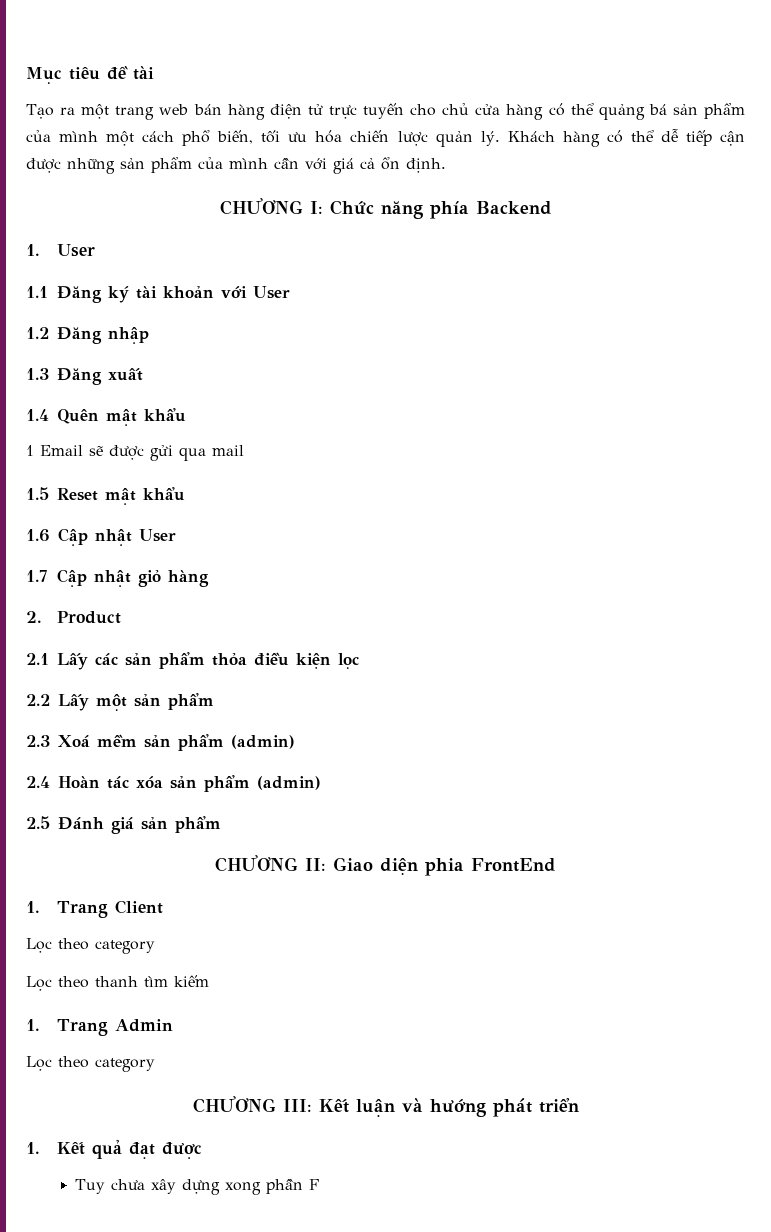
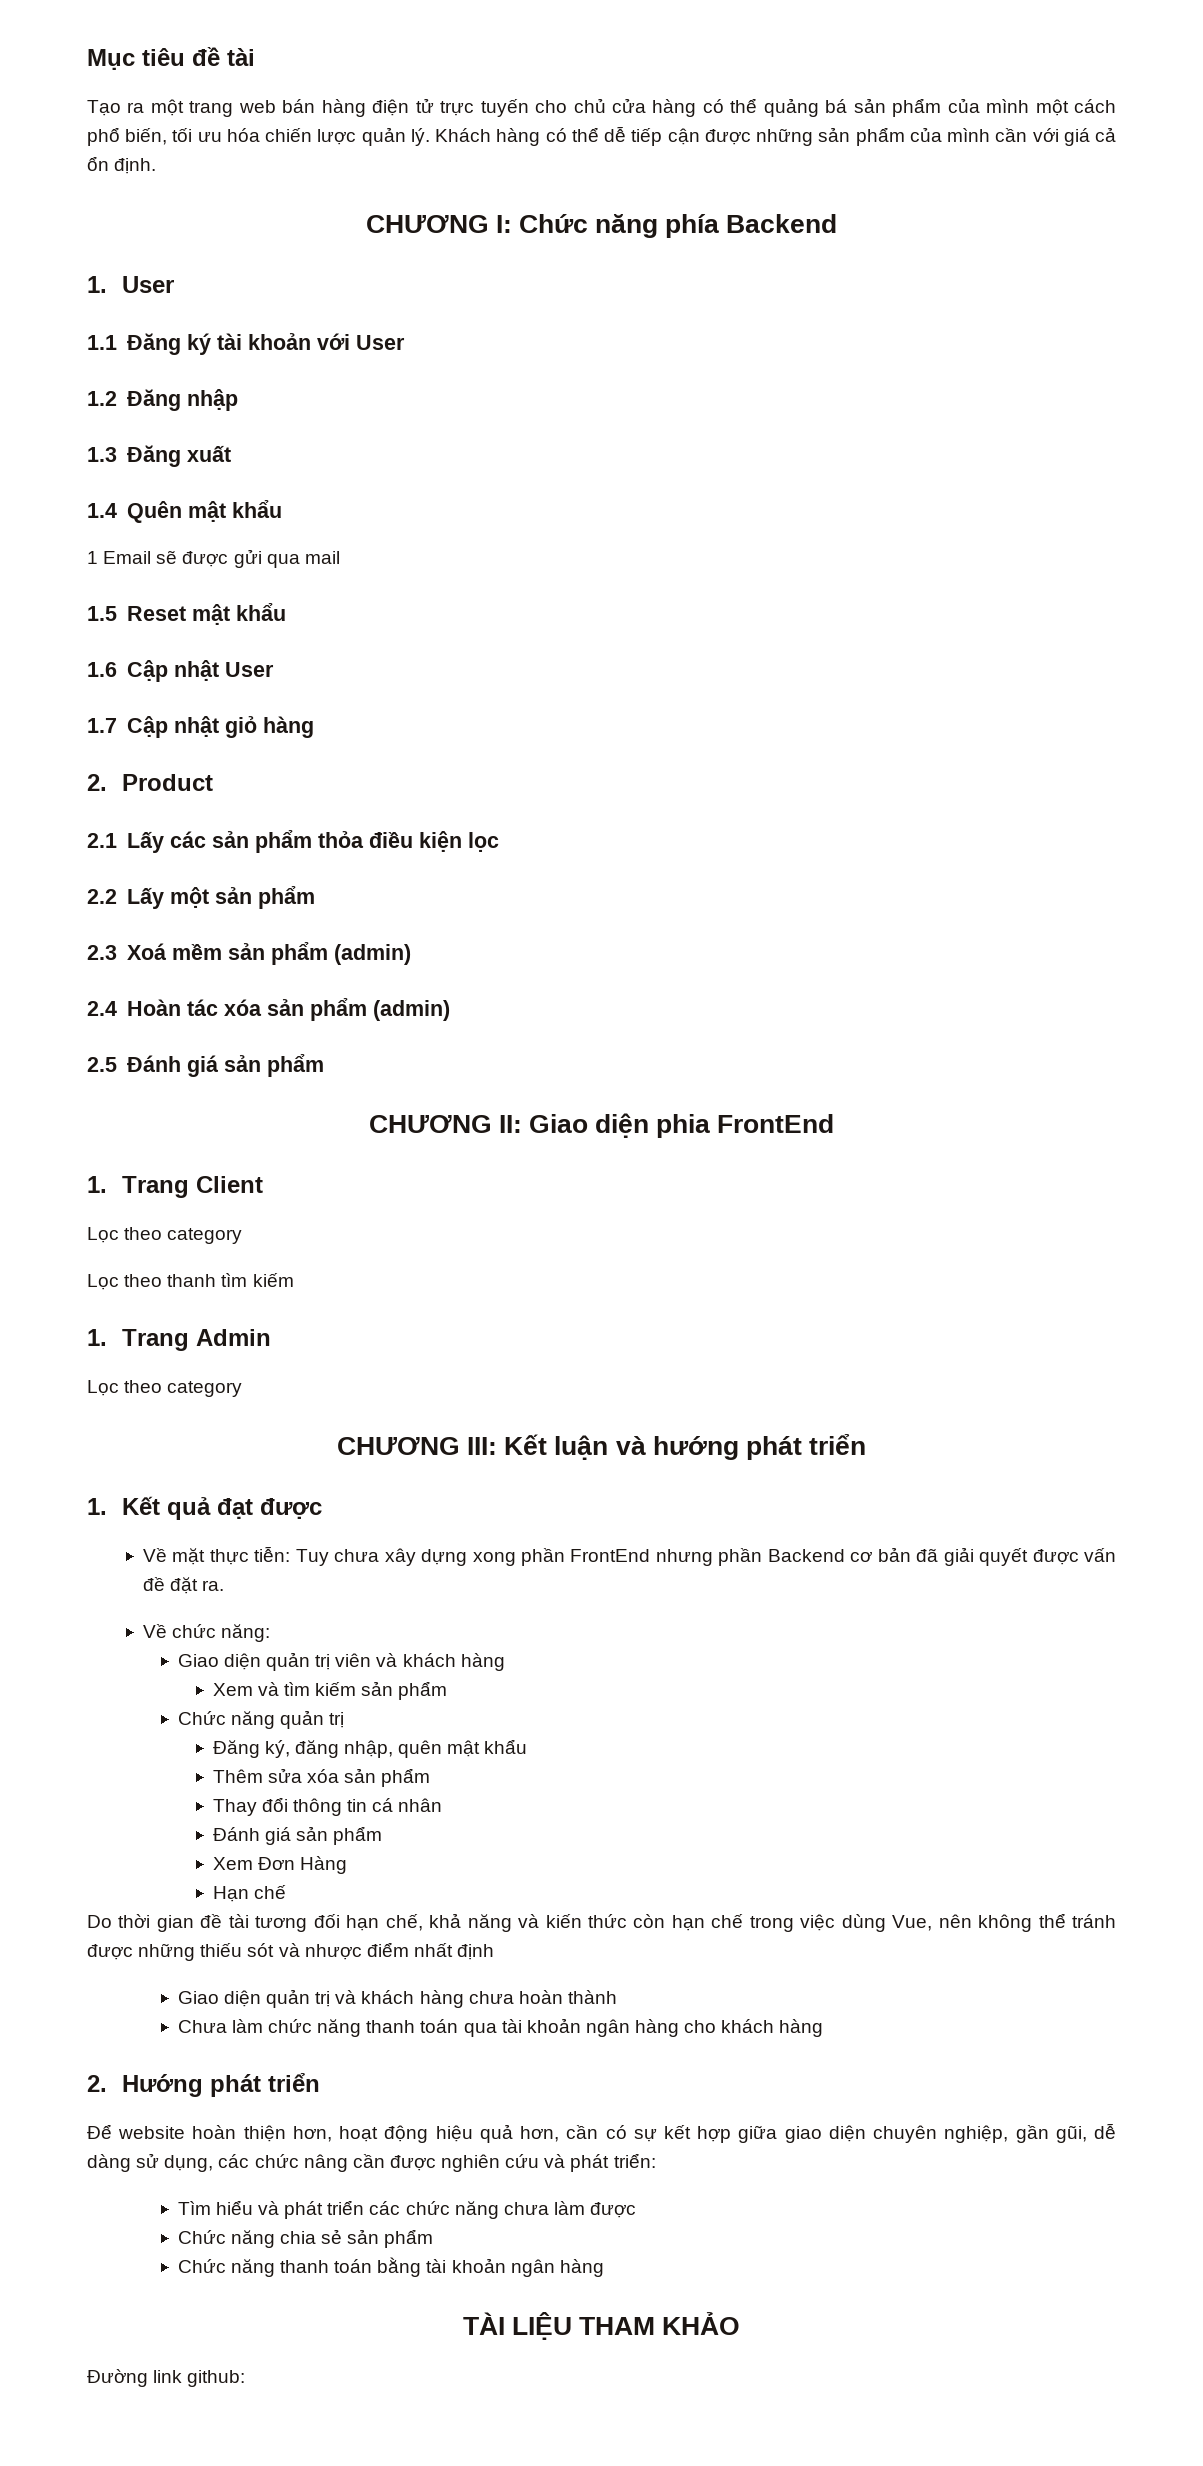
(203, 1150) none -> [142,1546,291,1565] Về mặt thực tiễn:
[308,1179,319,1190] F -> [570,1547,1117,1566] [142,1577,225,1594] [142,1624,271,1642] [177,1652,505,1671] [212,1681,448,1700] [177,1710,345,1729] [212,1739,528,1758] [212,1768,431,1787] [212,1797,443,1816] [212,1826,383,1845] [212,1856,347,1874] [212,1885,286,1902] [87,1913,1117,1932] [87,1942,495,1961] [177,1989,617,2008] [177,2018,824,2037] [87,2073,320,2097] [87,2123,1117,2143] [87,2153,656,2172] [177,2200,637,2219] [177,2229,434,2248] [177,2257,604,2277] [462,2312,741,2340] [87,2369,246,2387] FrontEnd nhưng phần Backend cơ bản đã giải quyết được vấn đề đặt ra. // Về chức năng: // Giao diện quản trị viên và khách hàng // Xem và tìm kiếm sản phẩm // Chức năng quản trị // Đăng ký, đăng nhập, quên mật khẩu // Thêm sửa xóa sản phẩm // Thay đổi thông tin cá nhân // Đánh giá sản phẩm // Xem Đơn Hàng // Hạn chế // Do thời gian đề tài tương đối hạn chế, khả năng và kiến thức còn hạn chế trong việc dùng Vue, nên không thể tránh được những thiếu sót và nhược điểm nhất định // Giao diện quản trị và khách hàng chưa hoàn thành // Chưa làm chức năng thanh toán qua tài khoản ngân hàng cho khách hàng // 2. Hướng phát triển // Để website hoàn thiện hơn, hoạt động hiệu quả hơn, cần có sự kết hợp giữa giao diện chuyên nghiệp, gần gũi, dễ dàng sử dụng, các chức nâng cần được nghiên cứu và phát triển: // Tìm hiểu và phát triển các chức năng chưa làm được // Chức năng chia sẻ sản phẩm // Chức năng thanh toán bằng tài khoản ngân hàng // TÀI LIỆU THAM KHẢO // Đường link github:

